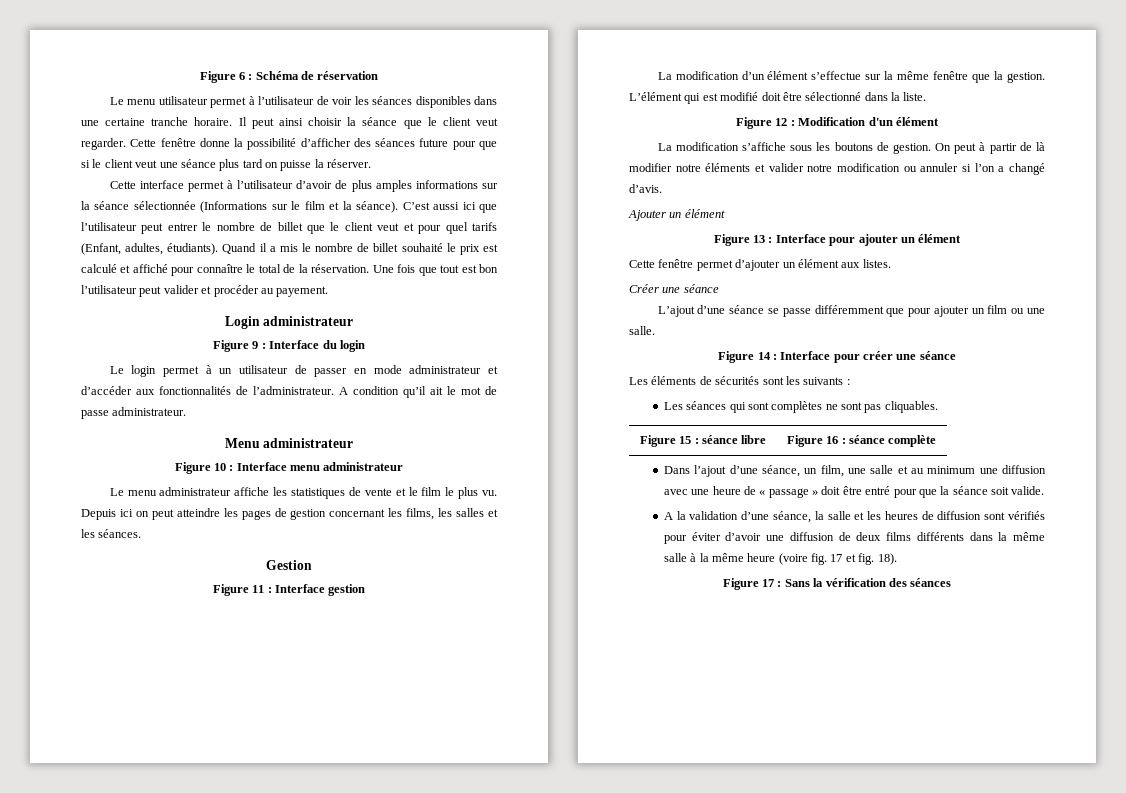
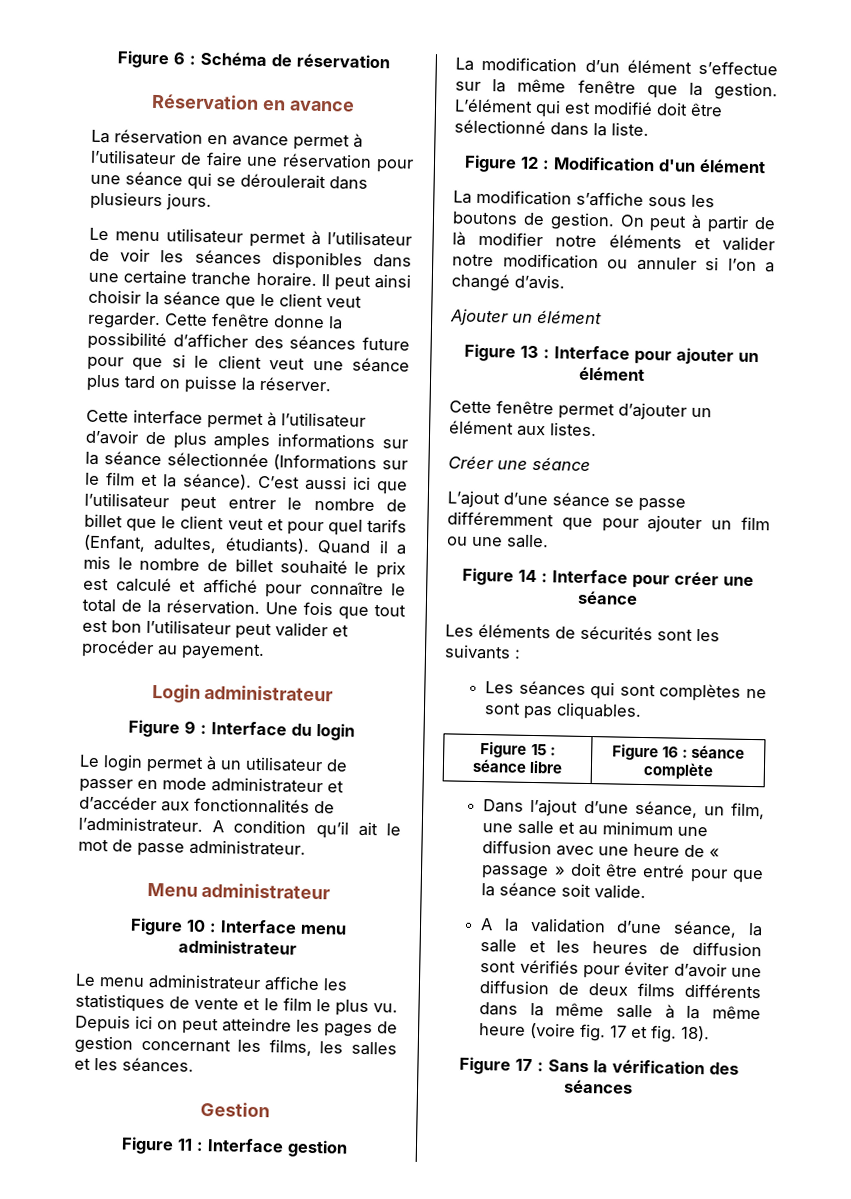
(379, 75) none -> [151,93,355,112] [91,129,363,151] [90,149,415,173] [90,171,368,191] [90,191,212,212] // Réservation en avance // La réservation en avance permet à l’utilisateur de faire une réservation pour une séance qui se déroulerait dans plusieurs jours.

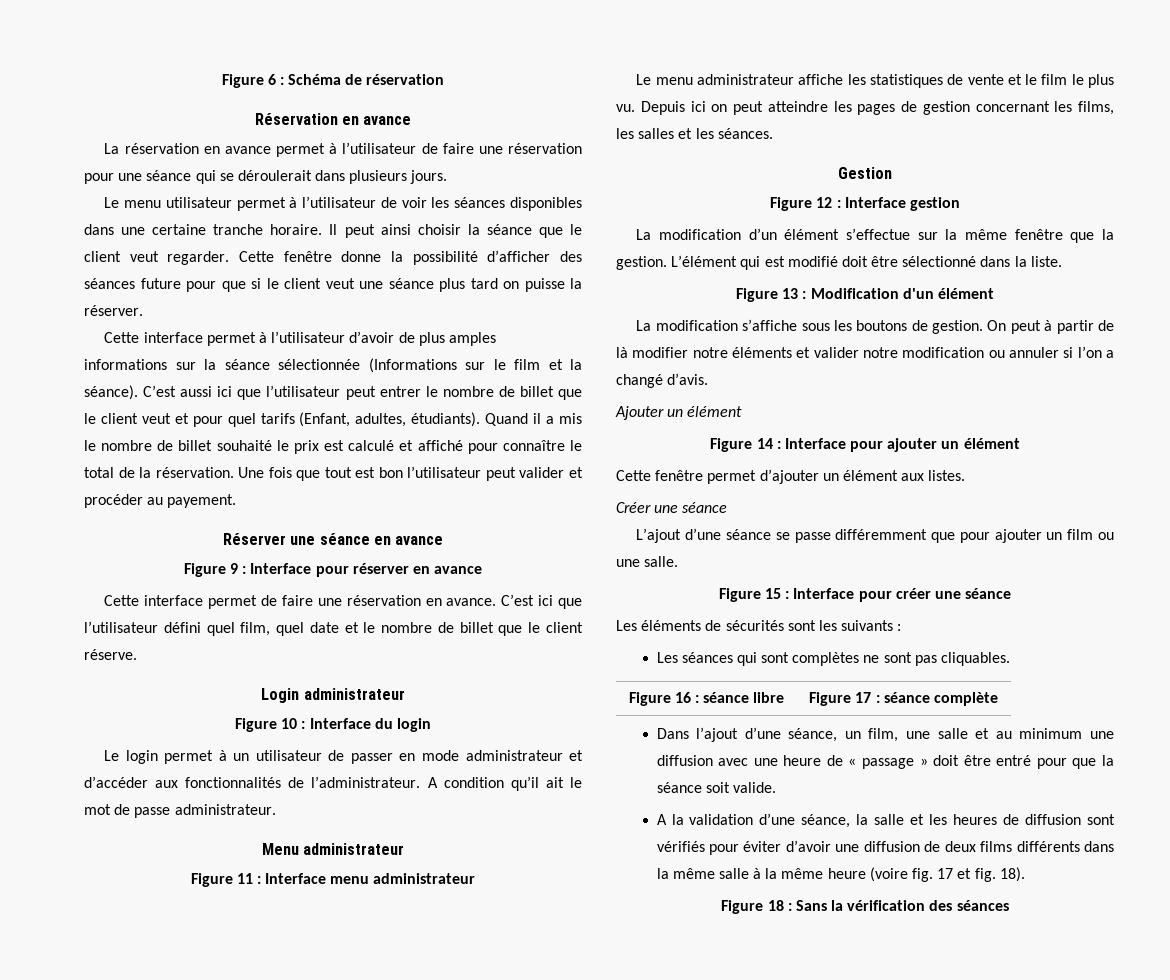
(265, 651) none -> [222,533,444,545] [183,563,483,577] [104,594,582,609] [84,621,583,636] [84,649,137,660] // Réserver une séance en avance // Figure 9 : Interface pour réserver en avance // Cette interface permet de faire une réservation en avance. C’est ici que l’utilisateur défini quel film, quel date et le nombre de billet que le client réserve.
[184,720,196,734] 9 -> [281,718,298,729] 10
[185,919,206,933] 10 -> [236,873,253,884] 11
[176,1138,193,1151] 11 -> [816,197,833,208] 12
[520,156,539,169] 12 -> [782,288,799,299] 13
[520,345,539,359] 13 -> [756,438,773,449] 14
[517,569,537,583] 14 -> [765,588,782,599] 15
[530,743,547,756] 15 -> [674,692,691,703] 16
[661,746,679,758] 16 -> [855,692,872,703] 17
[514,1058,533,1072] 17 -> [767,900,784,911] 18

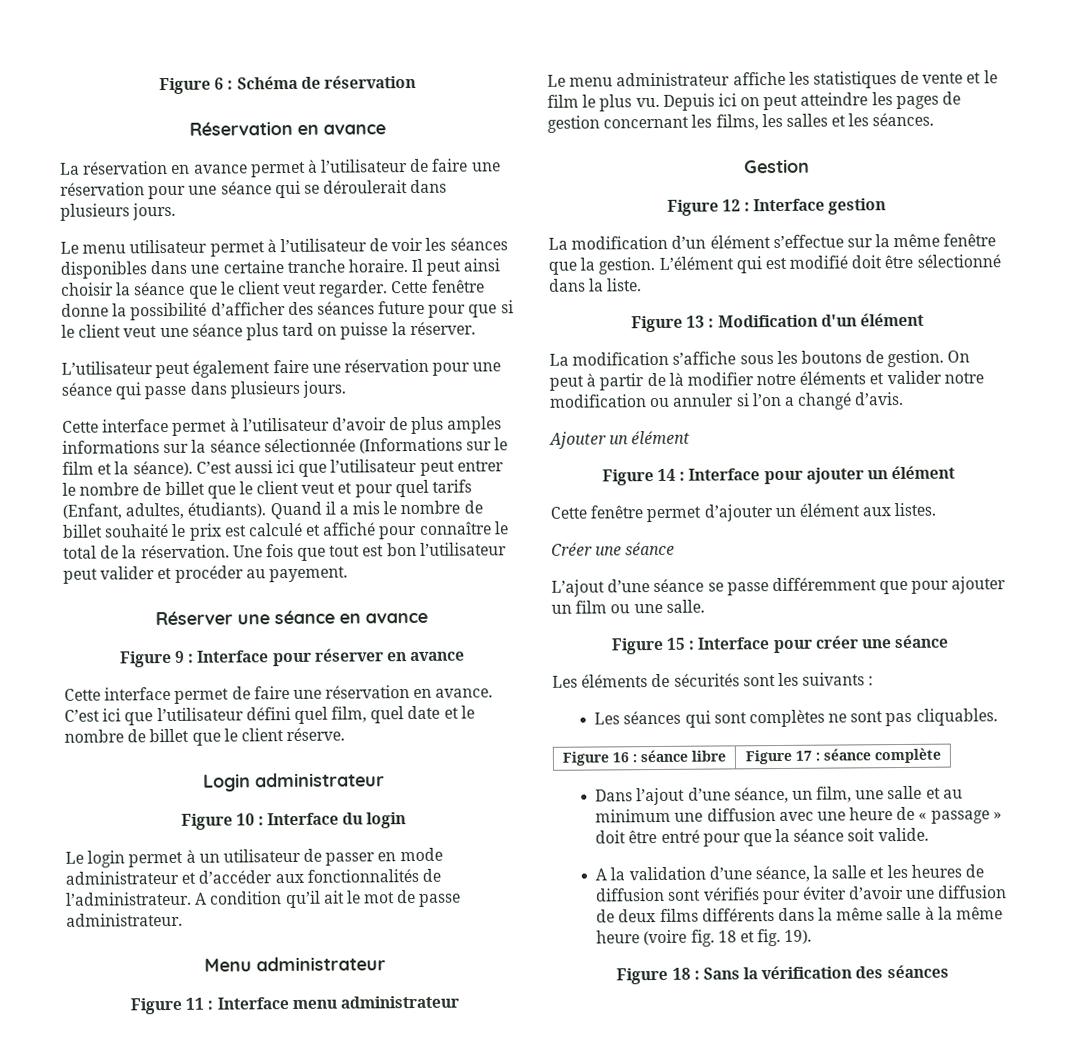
(143, 310) none -> [61,358,502,379] [61,380,346,400] // L’utilisateur peut également faire une réservation pour une séance qui passe dans plusieurs jours.
[937,868,954,879] 17 -> [717,930,737,943] 18
[999,867,1025,882] 18). -> [784,929,813,944] 19).

